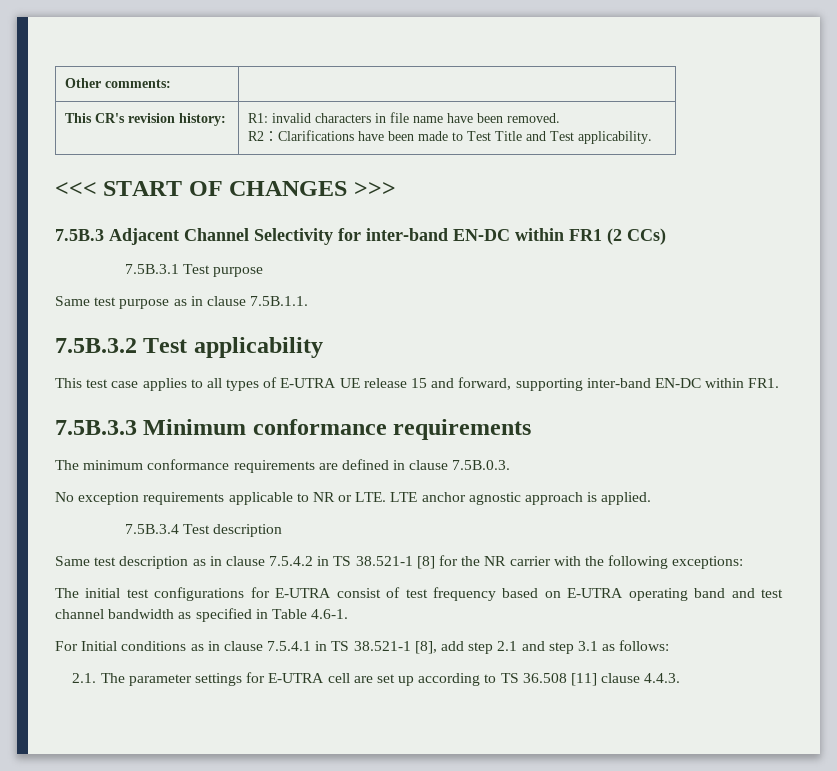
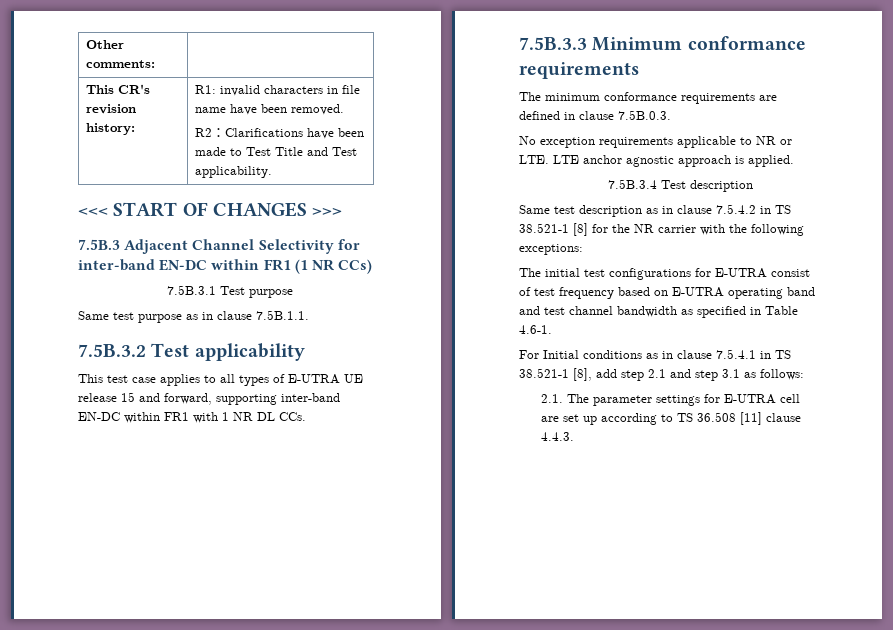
[607,228,622,245] (2 -> [294,259,334,274] (1 NR
[748,378,780,388] FR1. -> [164,412,306,423] FR1 with 1 NR DL CCs.

